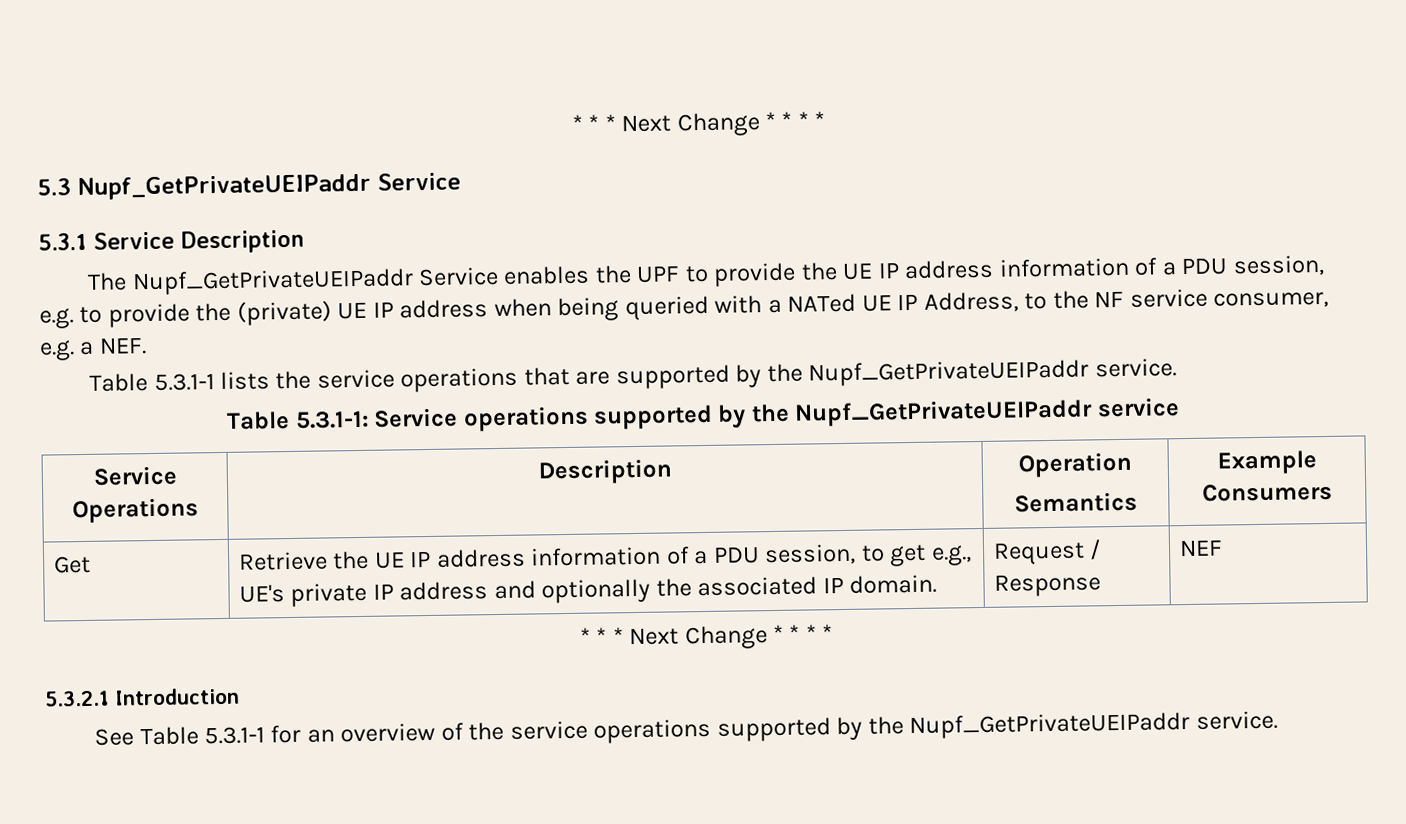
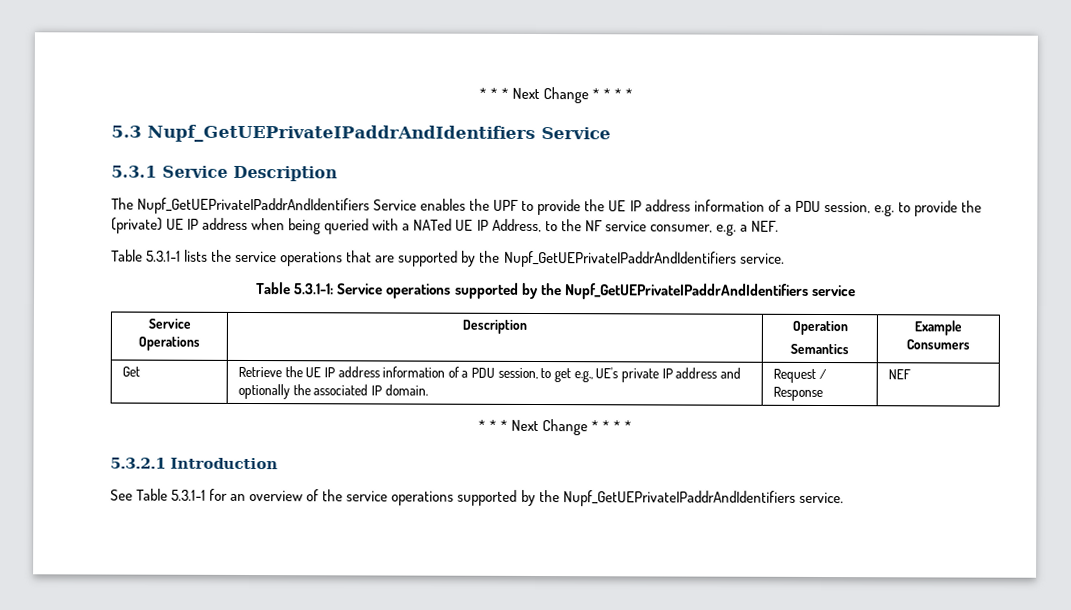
[77,173,371,201] Nupf_GetPrivateUEIPaddr -> [147,124,536,143] Nupf_GetUEPrivateIPaddrAndIdentifiers
[131,268,414,296] Nupf_GetPrivateUEIPaddr -> [137,197,371,215] Nupf_GetUEPrivateIPaddrAndIdentifiers
[808,359,1090,387] Nupf_GetPrivateUEIPaddr -> [503,250,737,268] Nupf_GetUEPrivateIPaddrAndIdentifiers
[794,398,1094,427] Nupf_GetPrivateUEIPaddr -> [564,283,809,300] Nupf_GetUEPrivateIPaddrAndIdentifiers
[909,711,1191,740] Nupf_GetPrivateUEIPaddr -> [562,490,796,507] Nupf_GetUEPrivateIPaddrAndIdentifiers

